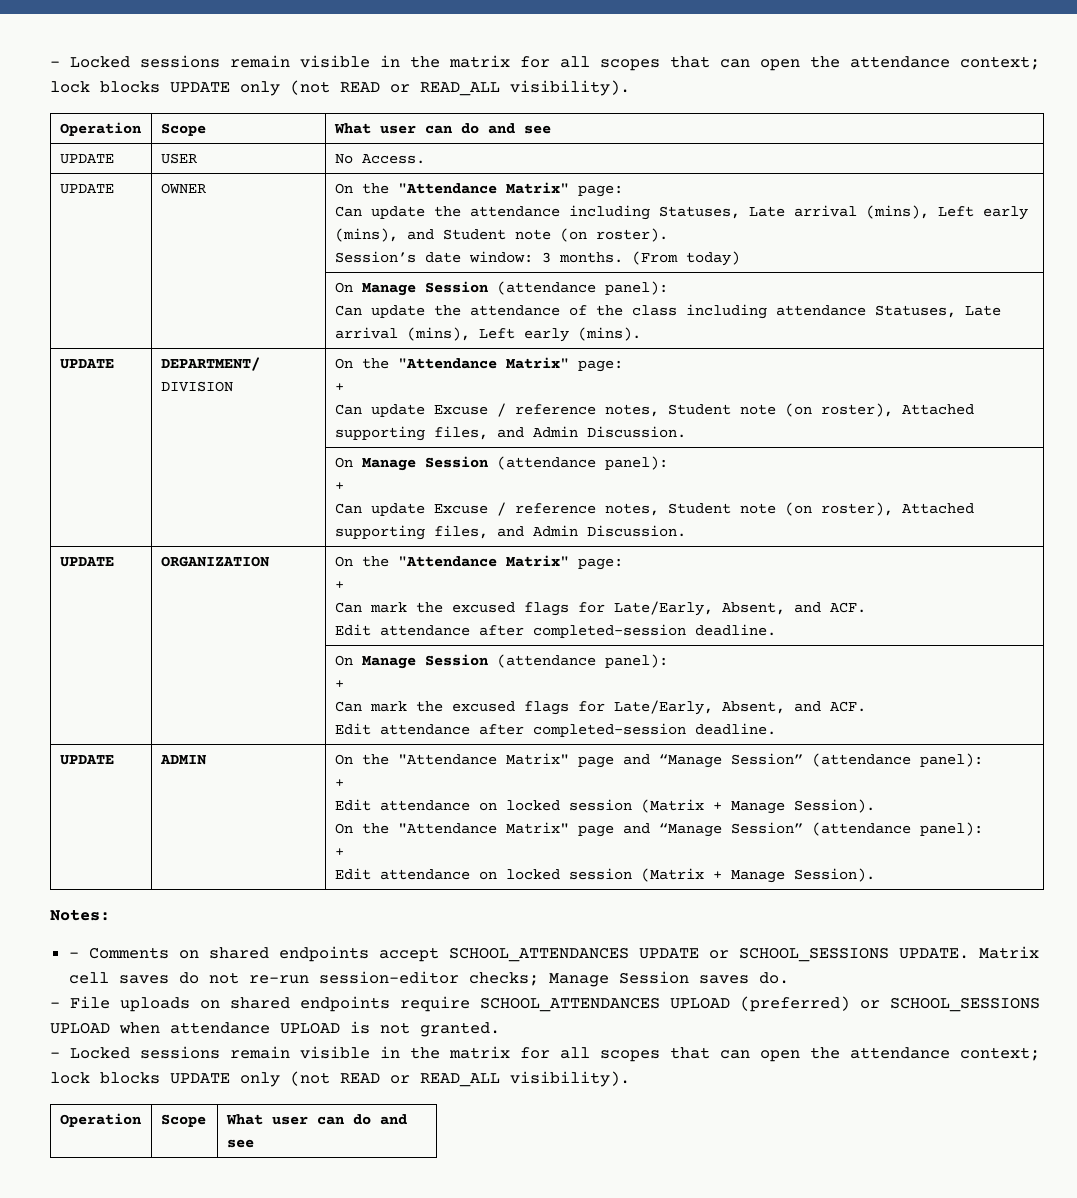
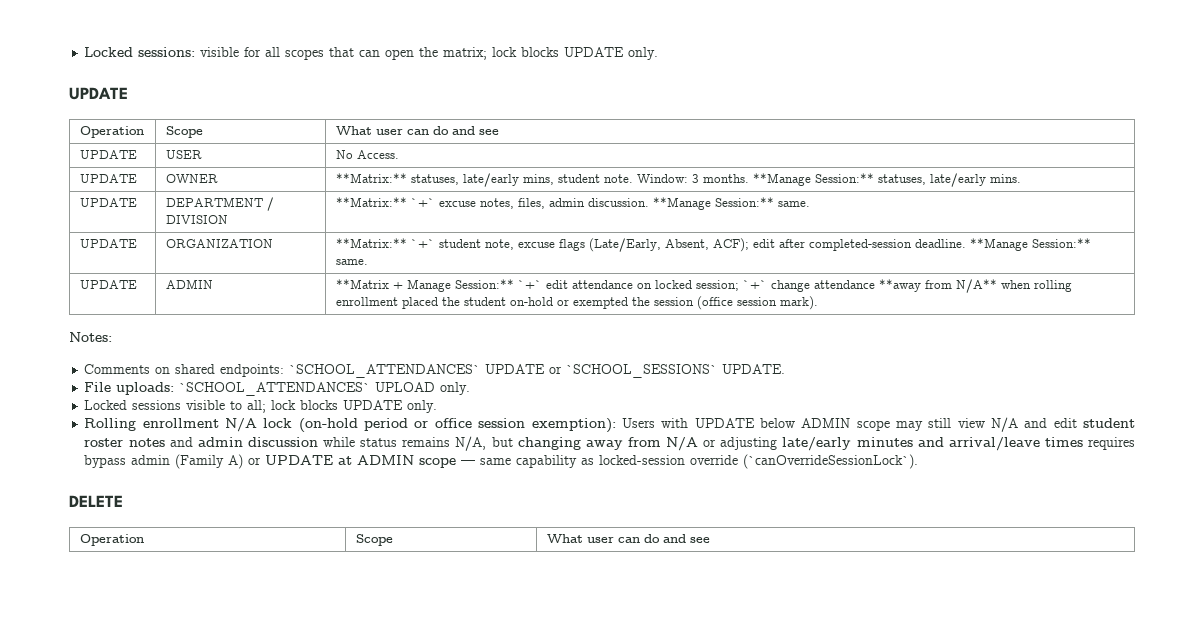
[50,55,1040,71] [50,80,630,96] - Locked sessions remain visible in the matrix for all scopes that can open the attendance context; lock blocks UPDATE only (not READ or READ_ALL visibility). -> [84,47,659,60] [69,87,128,100] Locked sessions: visible for all scopes that can open the matrix; lock blocks UPDATE only. // UPDATE
[334,182,623,197] [334,205,1028,220] [334,228,668,242] [334,251,740,266] [334,281,668,296] [334,304,1001,319] [334,327,641,342] [59,359,114,369] [160,357,260,371] On the "Attendance Matrix" page: // Can update the attendance including Statuses, Late arrival (mins), Left early (mins), and Student note (on roster). // Session’s date window: 3 months. (From today) // | | On Manage Session (attendance panel): // Can update the attendance of the class including attendance Statuses, Late arrival (mins), Left early (mins). // UPDATE | DEPARTMENT/ -> [335,173,1021,187] [79,198,137,207] [165,197,274,211] **Matrix:** statuses, late/early mins, student note. Window: 3 months. **Manage Session:** statuses, late/early mins. // UPDATE | DEPARTMENT /
[334,357,623,372] [334,383,344,391] [334,403,974,417] [334,426,686,441] [334,456,668,471] [334,482,344,490] [334,502,974,516] [334,525,686,540] [59,557,114,567] [160,556,270,567] [334,555,623,570] [334,581,344,589] [334,601,866,616] [334,624,776,638] [334,654,668,669] [334,680,344,688] [334,700,866,715] [334,723,776,737] [59,755,114,765] [159,755,207,765] [334,753,983,768] [334,779,344,787] [334,799,875,814] [334,822,983,837] [334,848,344,856] [334,868,875,883] On the "Attendance Matrix" page: // + // Can update Excuse / reference notes, Student note (on roster), Attached supporting files, and Admin Discussion. // | | On Manage Session (attendance panel): // + // Can update Excuse / reference notes, Student note (on roster), Attached supporting files, and Admin Discussion. // UPDATE | ORGANIZATION | On the "Attendance Matrix" page: // + // Can mark the excused flags for Late/Early, Absent, and ACF. // Edit attendance after completed-session deadline. // | | On Manage Session (attendance panel): // + // Can mark the excused flags for Late/Early, Absent, and ACF. // Edit attendance after completed-session deadline. // UPDATE | ADMIN | On the "Attendance Matrix" page and “Manage Session” (attendance panel): // + // Edit attendance on locked session (Matrix + Manage Session). // On the "Attendance Matrix" page and “Manage Session” (attendance panel): // + // Edit attendance on locked session (Matrix + Manage Session). -> [335,197,810,210] [79,239,137,248] [165,239,273,248] [335,238,1091,252] [335,259,368,265] [79,280,137,289] [165,279,213,289] [335,279,1072,293] [335,296,818,310] **Matrix:** `+` excuse notes, files, admin discussion. **Manage Session:** same. // UPDATE | ORGANIZATION | **Matrix:** `+` student note, excuse flags (Late/Early, Absent, ACF); edit after completed-session deadline. **Manage Session:** same. // UPDATE | ADMIN | **Matrix + Manage Session:** `+` edit attendance on locked session; `+` change attendance **away from N/A** when rolling enrollment placed the student on-hold or exempted the session (office session mark).
[68,952,79,958] - -> (112, 337) none
[278,946,629,962] endpoints accept SCHOOL_ATTENDANCES -> [220,364,481,378] endpoints: `SCHOOL_ATTENDANCES`
[738,947,889,962] SCHOOL_SESSIONS -> [566,364,718,378] `SCHOOL_SESSIONS`
[978,946,1039,959] [68,971,789,987] [50,996,1040,1012] [50,1021,500,1037] [50,1046,1040,1062] [50,1071,630,1087] Matrix cell saves do not re-run session-editor checks; Manage Session saves do. // - File uploads on shared endpoints require SCHOOL_ATTENDANCES UPLOAD (preferred) or SCHOOL_SESSIONS UPLOAD when attendance UPLOAD is not granted. // - Locked sessions remain visible in the matrix for all scopes that can open the attendance context; lock blocks UPDATE only (not READ or READ_ALL visibility). -> [84,382,471,396] [84,400,438,413] [84,417,1135,433] [84,436,1136,451] [84,454,919,469] [69,495,123,507] // File uploads: `SCHOOL_ATTENDANCES` UPLOAD only. // Locked sessions visible to all; lock blocks UPDATE only. // Rolling enrollment N/A lock (on-hold period or office session exemption): Users with UPDATE below ADMIN scope may still view N/A and edit student roster notes and admin discussion while status remains N/A, but changing away from N/A or adjusting late/early minutes and arrival/leave times requires bypass admin (Family A) or UPDATE at ADMIN scope — same capability as locked-session override (`canOverrideSessionLock`). // DELETE

